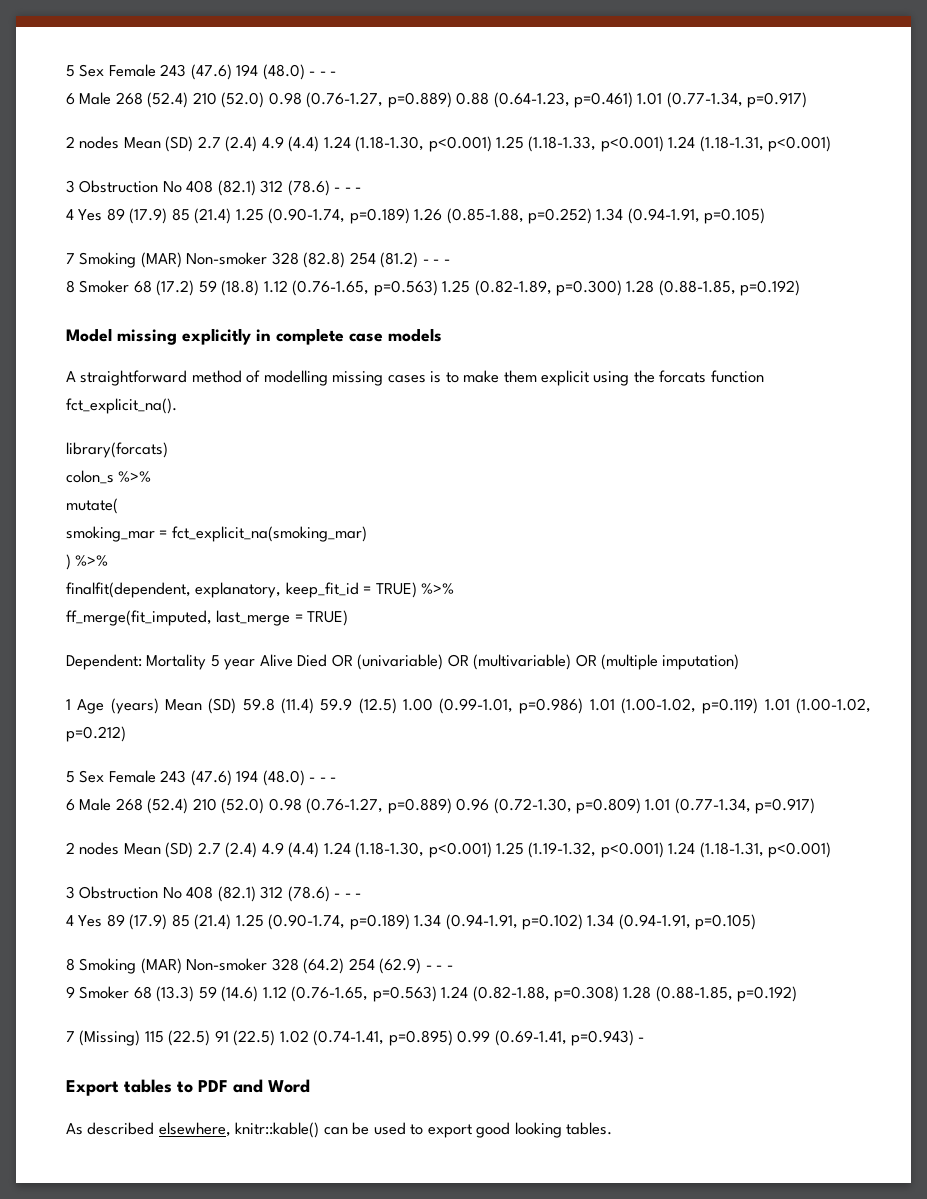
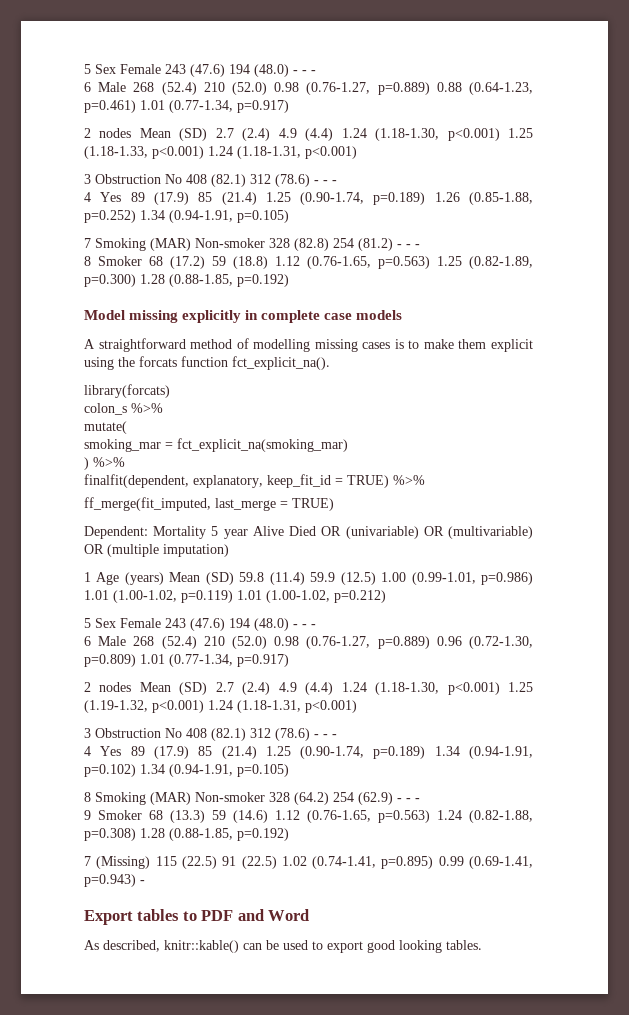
[87,1122,231,1137] described elsewhere, -> [103,940,160,952] described,

